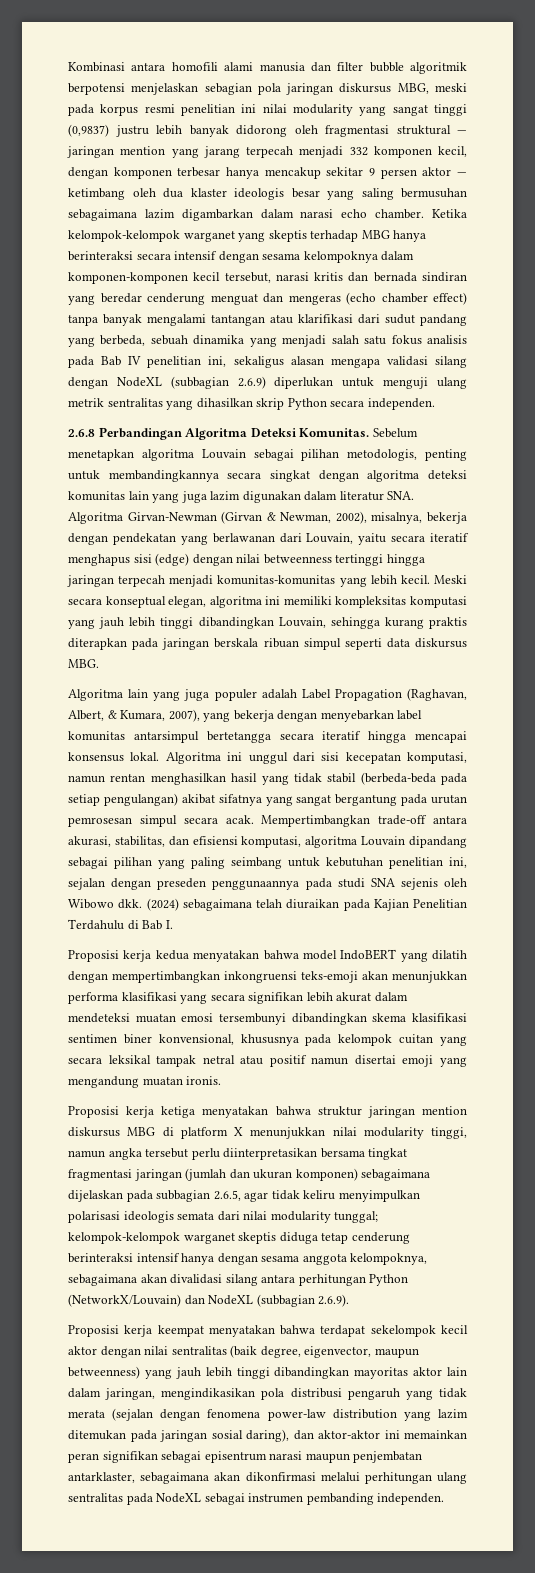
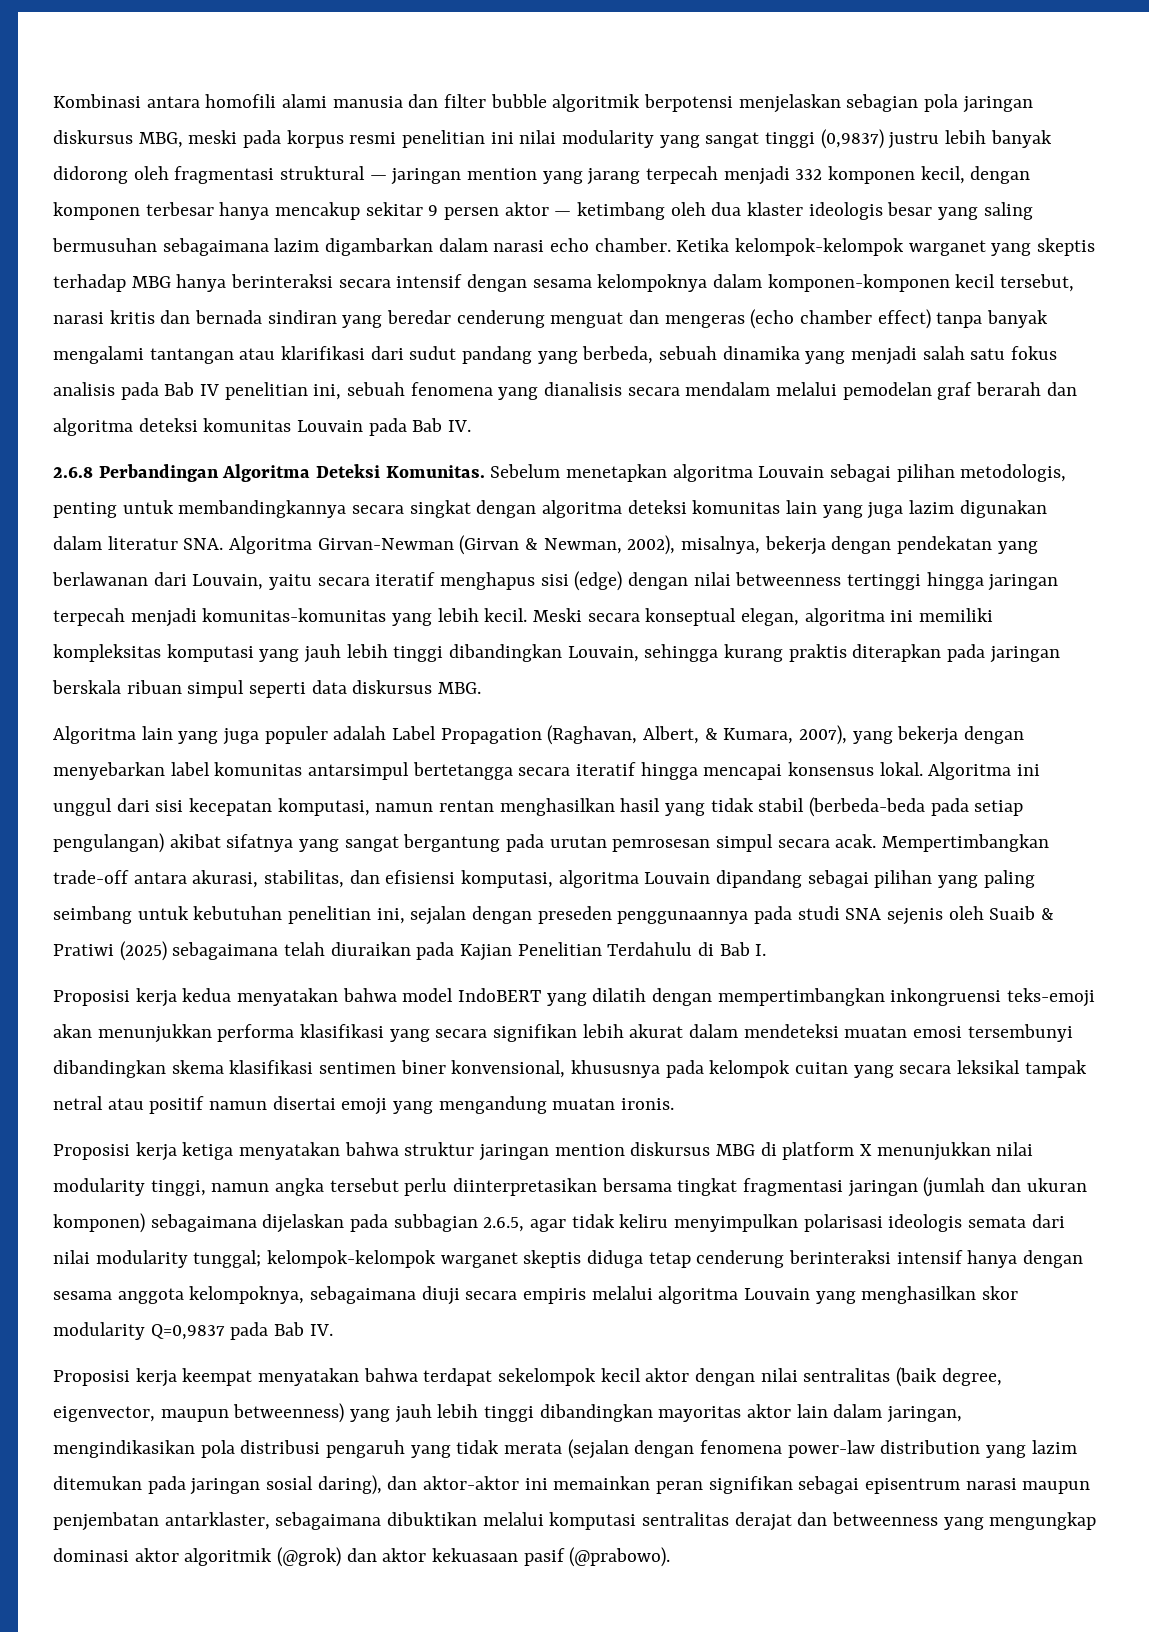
[233,356,467,368] [68,376,467,389] [68,398,435,410] sekaligus alasan mengapa validasi silang dengan NodeXL (subbagian 2.6.9) diperlukan untuk menguji ulang metrik sentralitas yang dihasilkan skrip Python secara independen. -> [347,382,1077,400] [53,418,472,436] sebuah fenomena yang dianalisis secara mendalam melalui pemodelan graf berarah dan algoritma deteksi komunitas Louvain pada Bab IV.
[68,898,179,911] Wibowo dkk. (2024) -> [989,906,1055,920] [53,941,167,961] Suaib & Pratiwi (2025)
[140,1274,409,1286] [68,1294,350,1307] akan divalidasi silang antara perhitungan Python (NetworkX/Louvain) dan NodeXL (subbagian 2.6.9). -> [421,1286,1019,1305] [53,1322,333,1340] diuji secara empiris melalui algoritma Louvain yang menghasilkan skor modularity Q=0,9837 pada Bab IV.
[214,1472,467,1484] [68,1493,445,1505] akan dikonfirmasi melalui perhitungan ulang sentralitas pada NodeXL sebagai instrumen pembanding independen. -> [387,1512,1097,1531] [53,1547,671,1567] dibuktikan melalui komputasi sentralitas derajat dan betweenness yang mengungkap dominasi aktor algoritmik (@grok) dan aktor kekuasaan pasif (@prabowo).

